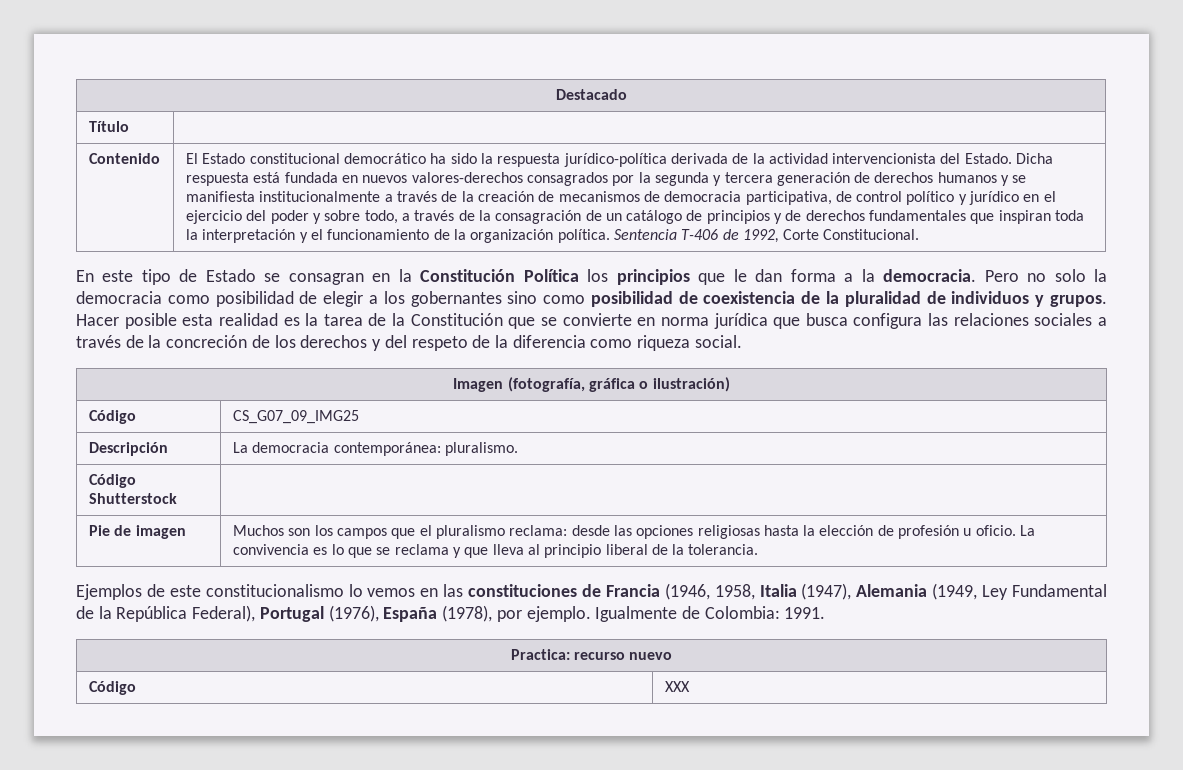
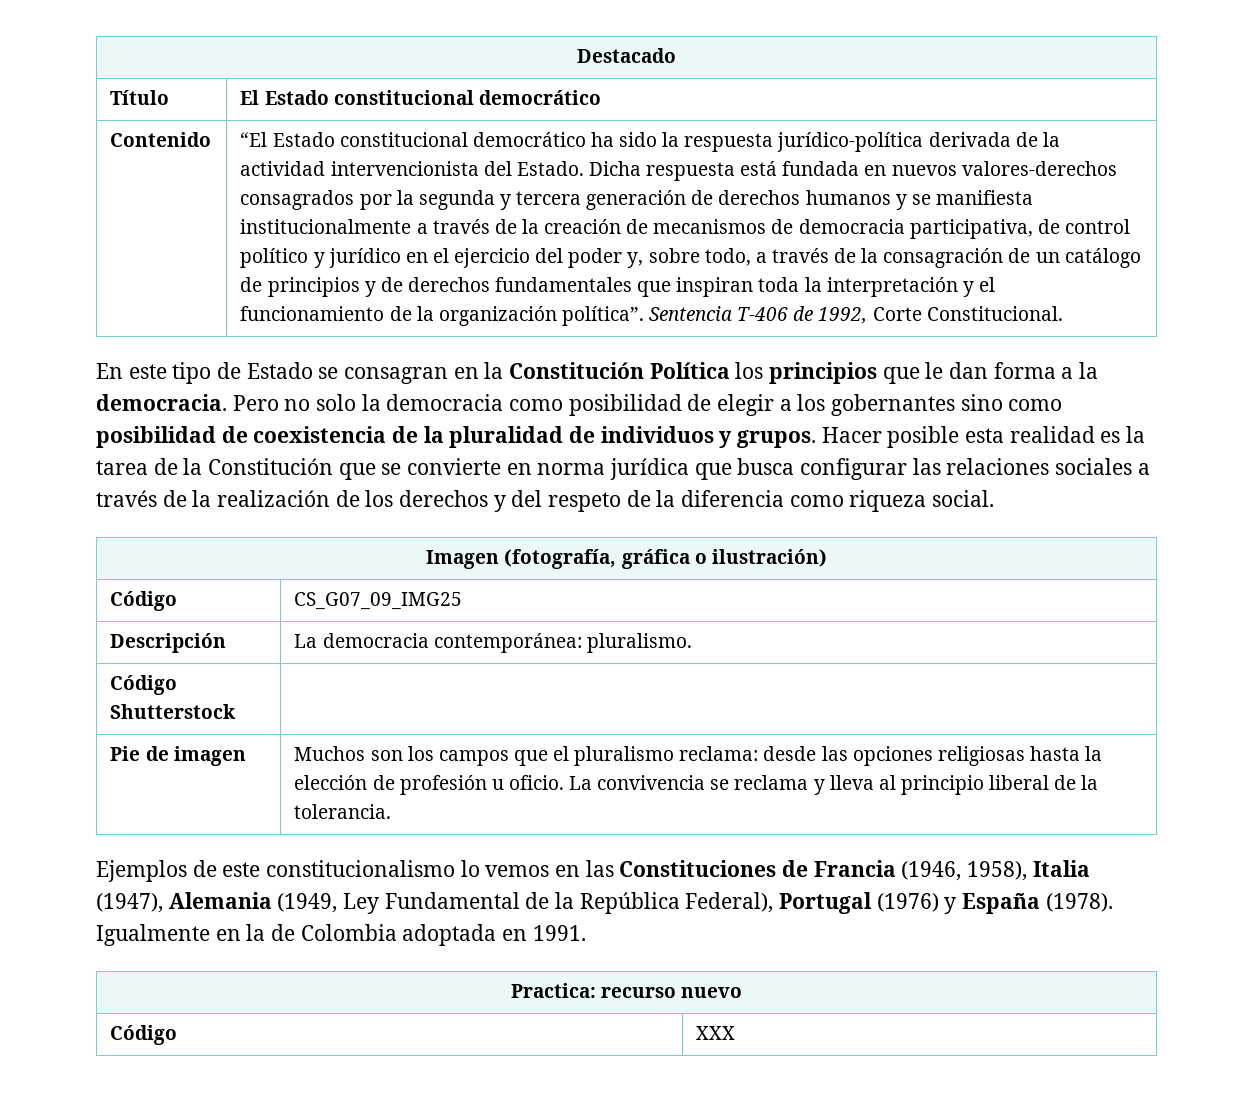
(129, 126) none -> [240,90,601,105] El Estado constitucional democrático
[185,153,198,164] El -> [240,132,268,147] “El
[312,213,321,224] y -> [627,252,644,268] y,
[557,229,610,243] política. -> [561,306,644,326] política”.
[853,313,923,329] configura -> [800,458,908,480] configurar
[166,335,248,348] concreción -> [217,490,331,507] realización
[313,544,372,558] es lo que -> (706, 782) none
[464,547,489,558] que -> (825, 787) none
[468,584,578,597] constituciones -> [619,860,777,877] Constituciones
[714,584,755,600] 1958, -> [967,861,1028,881] 1958),
[328,605,780,622] (1976), España (1978), por ejemplo. Igualmente de Colombia: -> [876,892,1113,914] [96,924,528,946] (1976) y España (1978). Igualmente en la de Colombia adoptada en

